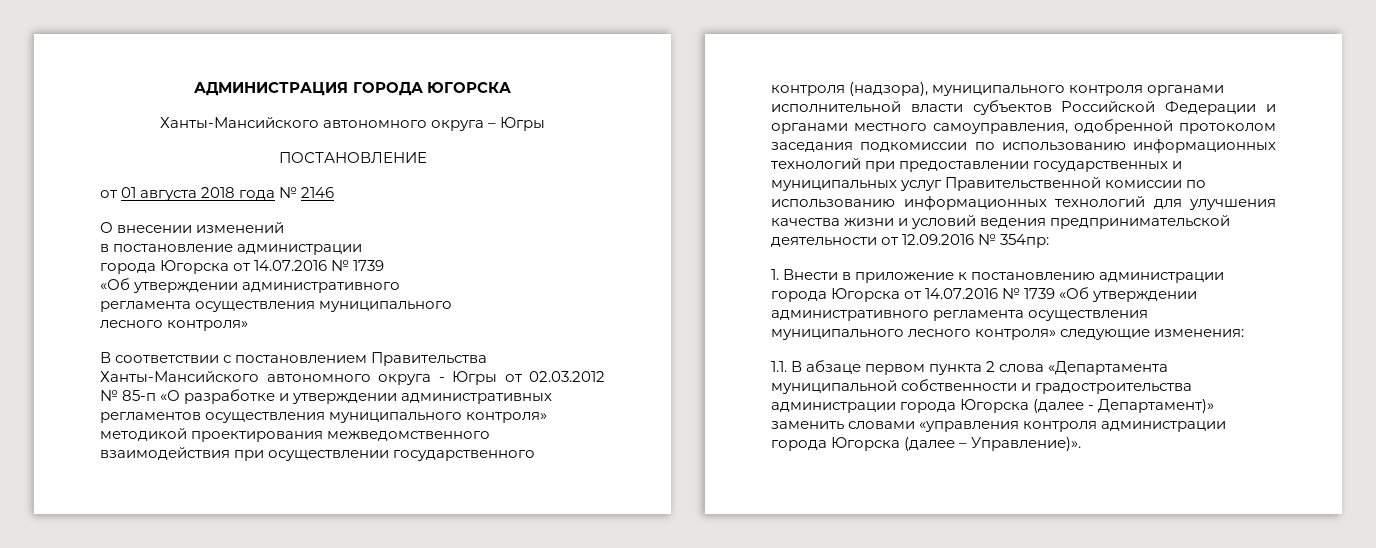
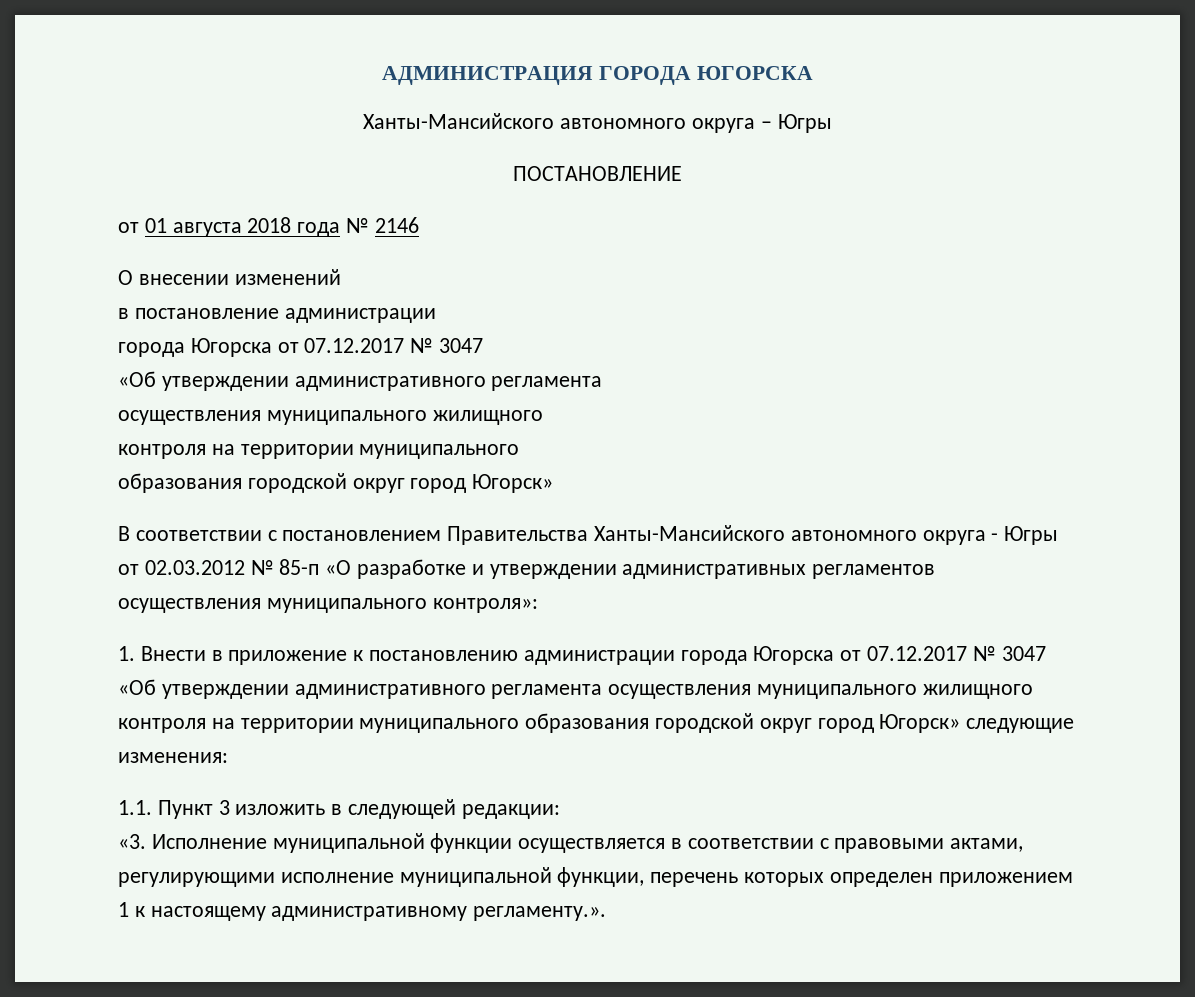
[254,260,385,271] [100,278,401,293] [100,301,453,312] [100,320,249,331] 14.07.2016 № 1739 // «Об утверждении административного // регламента осуществления муниципального // лесного контроля» -> [304,338,484,353] [118,371,603,391] [118,410,543,425] [118,444,520,459] [118,473,554,493] 07.12.2017 № 3047 // «Об утверждении административного регламента // осуществления муниципального жилищного // контроля на территории муниципального // образования городской округ город Югорск»
[466,412,548,423] [100,428,491,442] [100,447,536,461] [771,82,1225,96] [771,100,1276,115] [771,119,1276,134] [771,139,1276,153] [771,158,1183,172] [771,177,1207,191] [771,196,1276,210] [771,215,1231,229] [771,234,1050,248] контроля» методикой проектирования межведомственного взаимодействия при осуществлении государственного контроля (надзора), муниципального контроля органами исполнительной власти субъектов Российской Федерации и органами местного самоуправления, одобренной протоколом заседания подкомиссии по использованию информационных технологий при предоставлении государственных и муниципальных услуг Правительственной комиссии по использованию информационных технологий для улучшения качества жизни и условий ведения предпринимательской деятельности от 12.09.2016 № 354пр: -> [432,598,538,613] контроля»:
[925,288,1056,299] 14.07.2016 № 1739 -> [867,646,1046,661] 07.12.2017 № 3047
[908,329,1245,340] [771,360,1169,375] [771,379,1193,394] [771,399,1215,413] [771,421,1227,432] [771,437,1082,451] лесного контроля» следующие изменения: // 1.1. В абзаце первом пункта 2 слова «Департамента муниципальной собственности и градостроительства администрации города Югорска (далее - Департамент)» заменить словами «управления контроля администрации города Югорска (далее – Управление)». -> [922,684,1033,699] [118,713,1075,733] [118,752,228,763] [118,799,560,819] [118,833,1024,853] [118,867,1073,887] [118,902,607,921] жилищного контроля на территории муниципального образования городской округ город Югорск» следующие изменения: // 1.1. Пункт 3 изложить в следующей редакции: // «3. Исполнение муниципальной функции осуществляется в соответствии с правовыми актами, регулирующими исполнение муниципальной функции, перечень которых определен приложением 1 к настоящему административному регламенту.».

